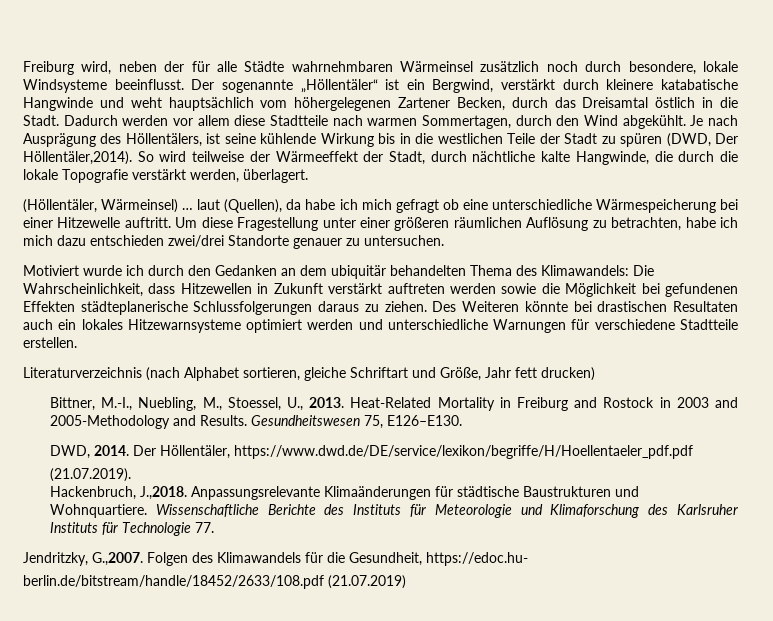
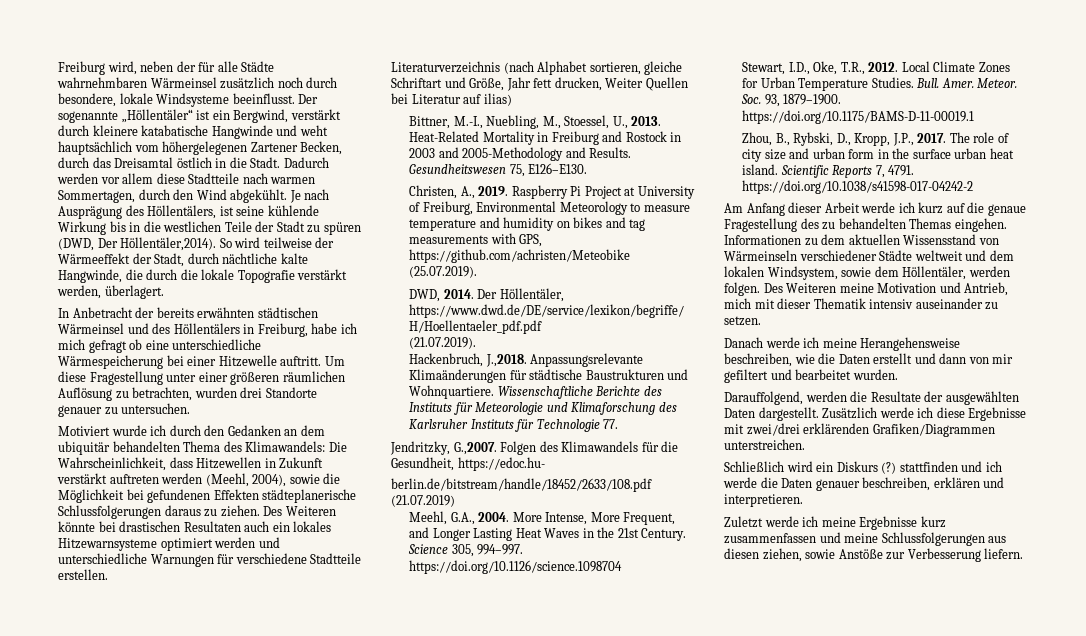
[23,199,302,213] (Höllentäler, Wärmeinsel) … laut (Quellen), da -> [58,307,318,318] [58,323,308,337] In Anbetracht der bereits erwähnten städtischen Wärmeinsel und des Höllentälers in Freiburg,
[685,217,739,228] [23,235,224,247] habe ich mich dazu entschieden zwei/drei -> [194,387,263,398] wurden drei
(496, 288) none -> [205,473,287,487] (Meehl, 2004),
[541,367,595,381] drucken) -> [554,77,688,91] [391,93,512,106] drucken, Weiter Quellen bei Literatur auf ilias)
(463, 420) none -> [408,185,695,199] [408,201,690,215] [408,217,646,231] [408,233,543,247] [408,249,630,263] [408,266,477,278] // Christen, A., 2019. Raspberry Pi Project at University of Freiburg, Environmental Meteorology to measure temperature and humidity on bikes and tag measurements with GPS, https://github.com/achristen/Meteobike (25.07.2019).
(406, 582) none -> [408,511,676,525] [408,527,687,541] [407,544,524,557] [408,560,622,574] [741,61,1010,75] [741,77,1018,91] [740,94,842,107] [741,110,974,124] [741,132,1009,146] [741,148,1014,162] [741,164,915,178] [741,180,973,194] [724,202,1026,216] [724,218,1007,232] [724,234,999,246] [724,250,1014,261] [724,266,1010,280] [724,282,1009,296] [724,298,999,310] [724,316,761,326] [724,337,961,351] [724,353,1014,367] [724,369,898,383] [724,391,1019,405] [724,407,1027,421] [724,423,995,437] [724,439,805,450] [724,461,1002,474] [723,477,1005,491] [724,494,803,507] [724,516,946,530] [724,532,1007,546] [724,548,1024,562] // Meehl, G.A., 2004. More Intense, More Frequent, and Longer Lasting Heat Waves in the 21st Century. Science 305, 994–997. https://doi.org/10.1126/science.1098704 // Stewart, I.D., Oke, T.R., 2012. Local Climate Zones for Urban Temperature Studies. Bull. Amer. Meteor. Soc. 93, 1879–1900. https://doi.org/10.1175/BAMS-D-11-00019.1 // Zhou, B., Rybski, D., Kropp, J.P., 2017. The role of city size and urban form in the surface urban heat island. Scientific Reports 7, 4791. https://doi.org/10.1038/s41598-017-04242-2 // Am Anfang dieser Arbeit werde ich kurz auf die genaue Fragestellung des zu behandelten Themas eingehen. Informationen zu dem aktuellen Wissensstand von Wärmeinseln verschiedener Städte weltweit und dem lokalen Windsystem, sowie dem Höllentäler, werden folgen. Des Weiteren meine Motivation und Antrieb, mich mit dieser Thematik intensiv auseinander zu setzen. // Danach werde ich meine Herangehensweise beschreiben, wie die Daten erstellt und dann von mir gefiltert und bearbeitet wurden. // Darauffolgend, werden die Resultate der ausgewählten Daten dargestellt. Zusätzlich werde ich diese Ergebnisse mit zwei/drei erklärenden Grafiken/Diagrammen unterstreichen. // Schließlich wird ein Diskurs (?) stattfinden und ich werde die Daten genauer beschreiben, erklären und interpretieren. // Zuletzt werde ich meine Ergebnisse kurz zusammenfassen und meine Schlussfolgerungen aus diesen ziehen, sowie Anstöße zur Verbesserung liefern.

